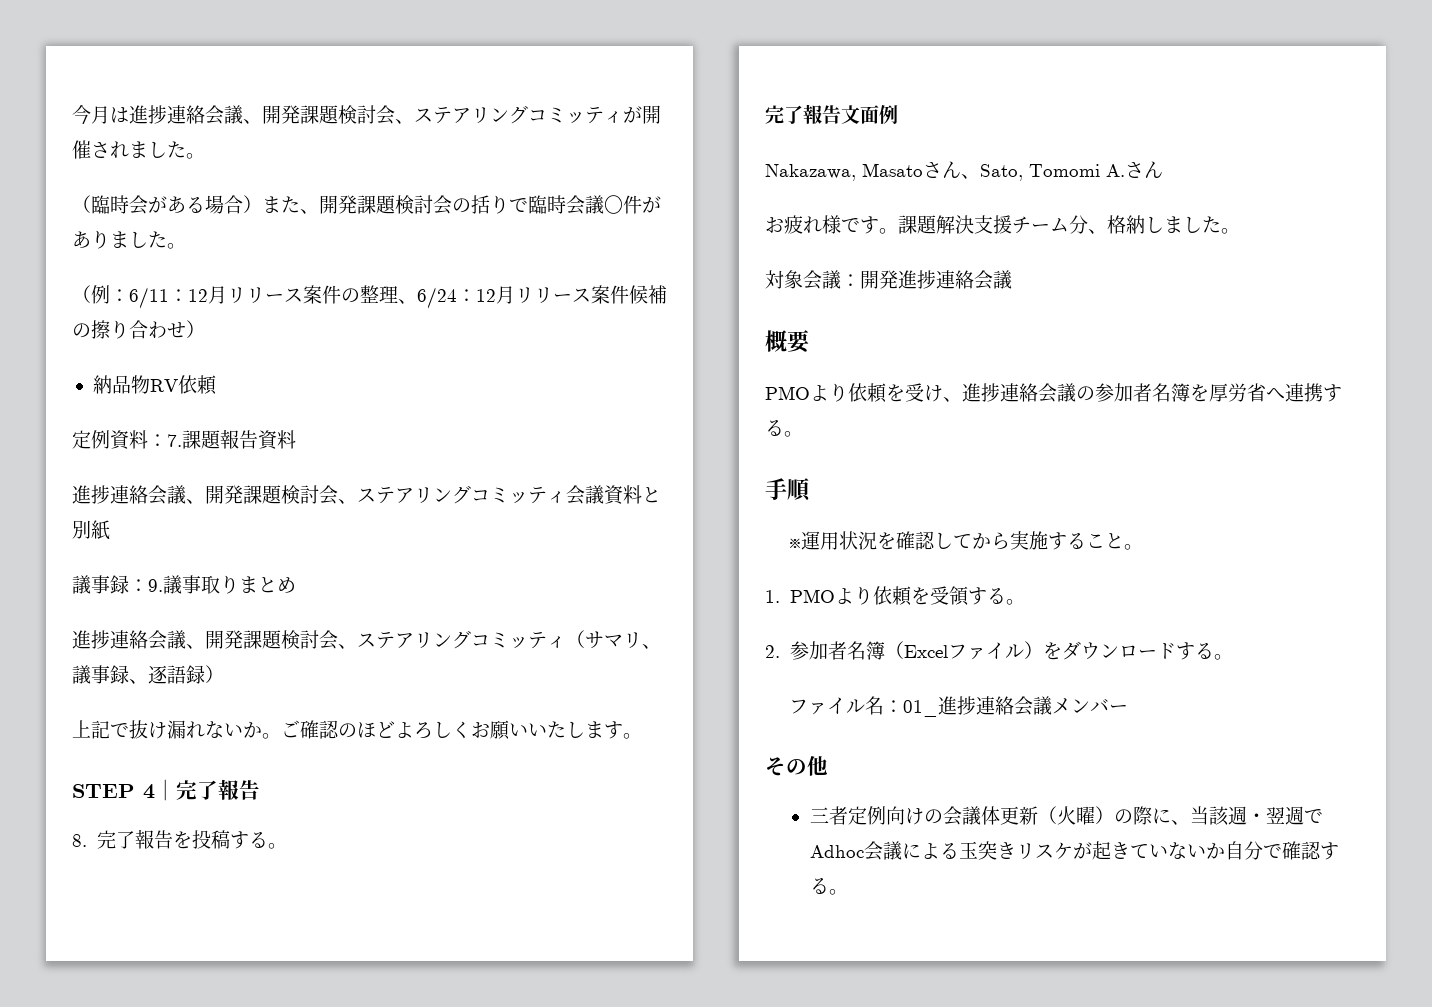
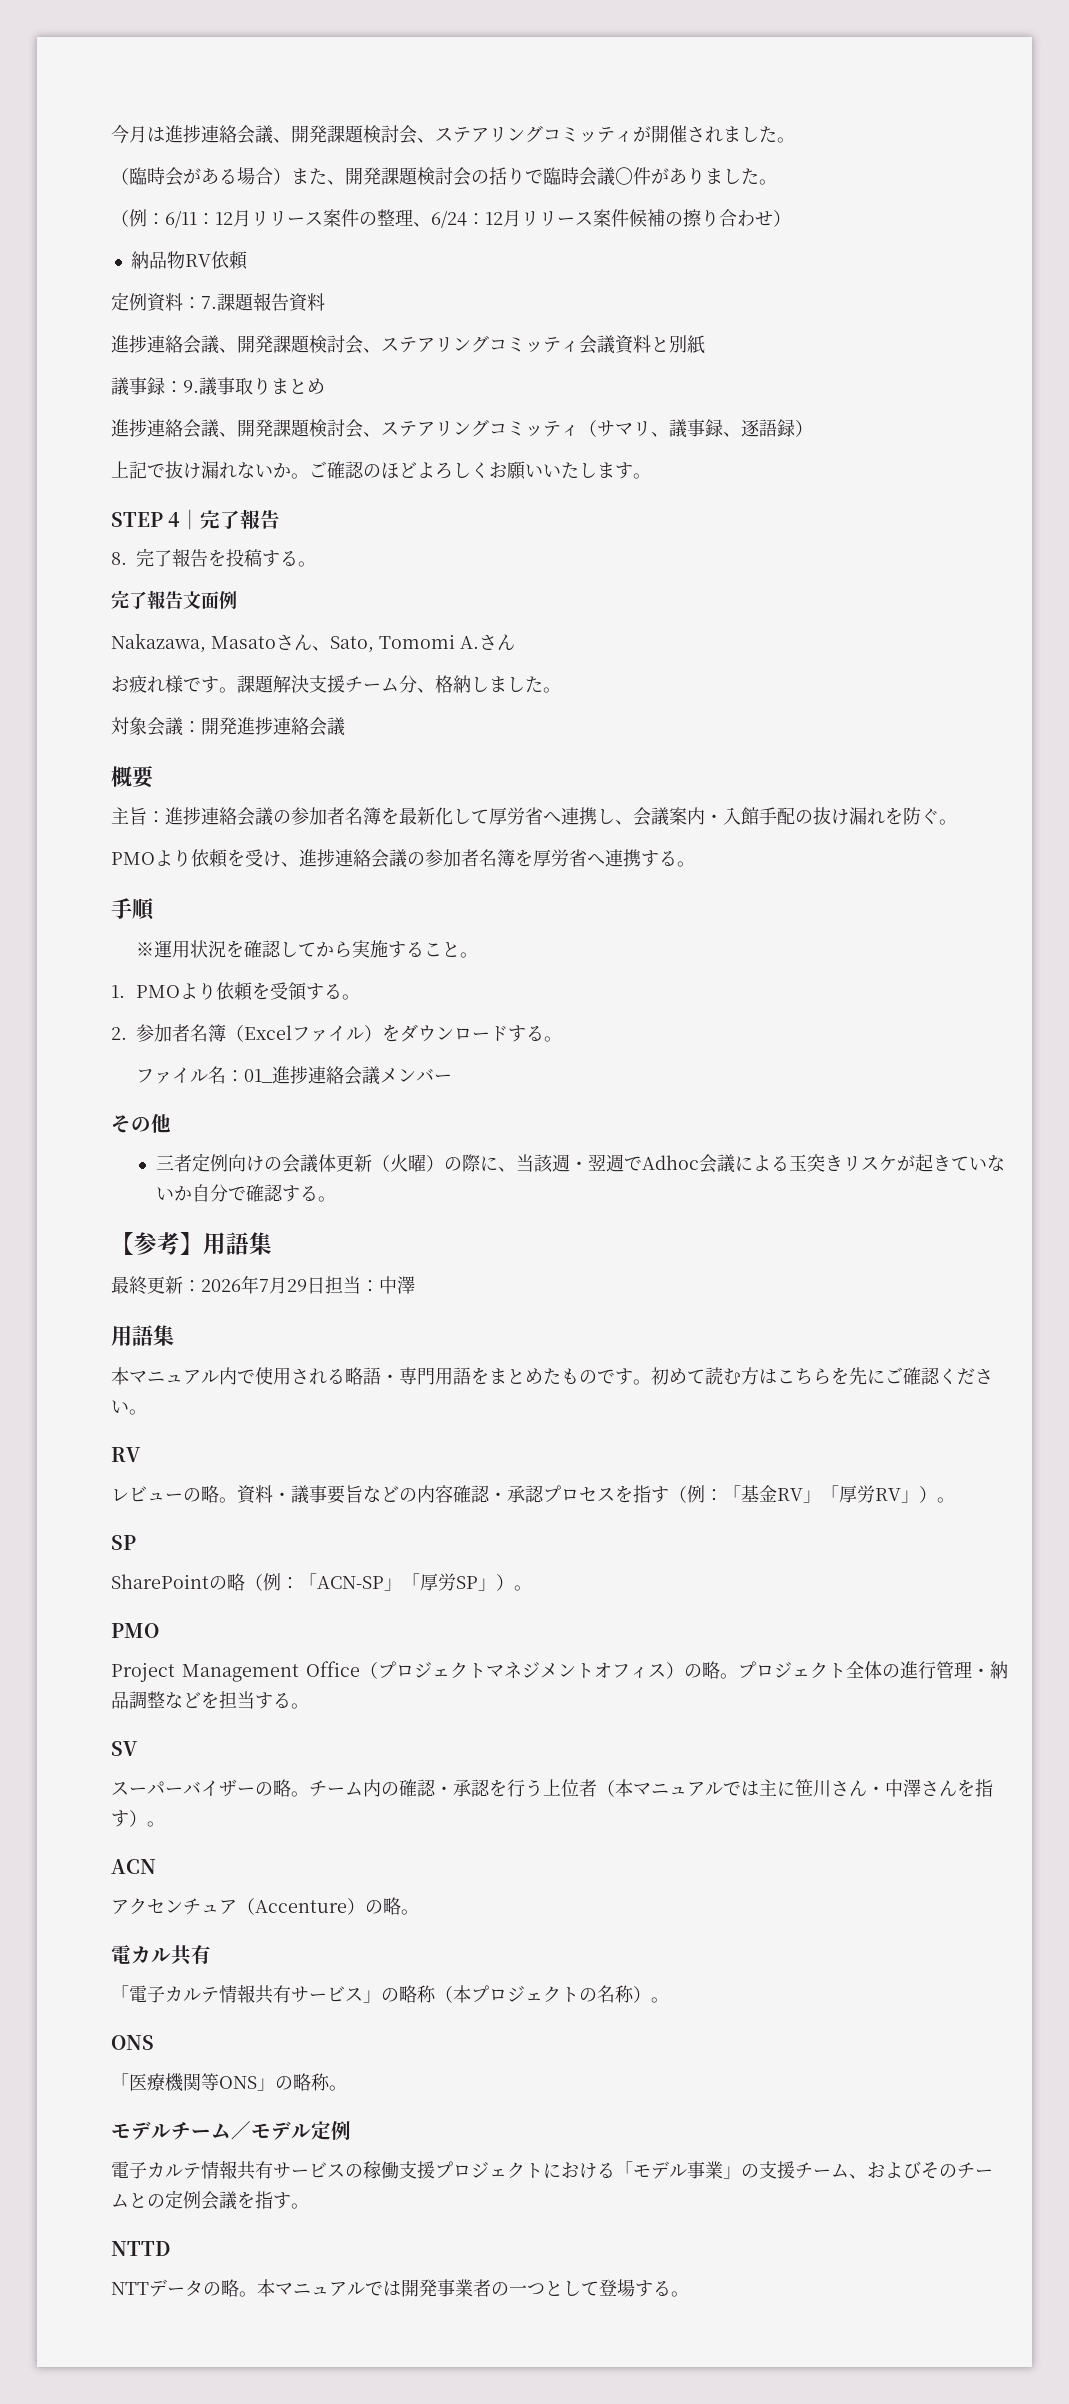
(810, 341) none -> [111,807,957,826] // 主旨：進捗連絡会議の参加者名簿を最新化して厚労省へ連携し、会議案内・入館手配の抜け漏れを防ぐ。
(848, 892) none -> [111,1232,272,1255] [111,1275,415,1295] [111,1325,174,1346] [111,1367,993,1385] [111,1400,147,1415] [111,1447,141,1462] [111,1485,955,1504] [111,1535,136,1550] [111,1573,532,1591] [111,1623,159,1638] [111,1661,1008,1682] [111,1691,309,1709] [111,1741,138,1756] [111,1779,993,1797] [111,1810,165,1827] [111,1859,156,1874] [111,1897,419,1915] [111,1945,211,1965] [111,1984,669,2004] [111,2035,154,2050] [111,2073,347,2092] [111,2121,351,2140] [111,2160,993,2180] [111,2190,309,2210] [111,2241,170,2256] [111,2279,689,2297] // 【参考】用語集 // 最終更新：2026年7月29日担当：中澤 // 用語集 // 本マニュアル内で使用される略語・専門用語をまとめたものです。初めて読む方はこちらを先にご確認ください。 // RV // レビューの略。資料・議事要旨などの内容確認・承認プロセスを指す（例：「基金RV」「厚労RV」）。 // SP // SharePointの略（例：「ACN-SP」「厚労SP」）。 // PMO // Project Management Office（プロジェクトマネジメントオフィス）の略。プロジェクト全体の進行管理・納品調整などを担当する。 // SV // スーパーバイザーの略。チーム内の確認・承認を行う上位者（本マニュアルでは主に笹川さん・中澤さんを指す）。 // ACN // アクセンチュア（Accenture）の略。 // 電カル共有 // 「電子カルテ情報共有サービス」の略称（本プロジェクトの名称）。 // ONS // 「医療機関等ONS」の略称。 // モデルチーム／モデル定例 // 電子カルテ情報共有サービスの稼働支援プロジェクトにおける「モデル事業」の支援チーム、およびそのチームとの定例会議を指す。 // NTTD // NTTデータの略。本マニュアルでは開発事業者の一つとして登場する。

